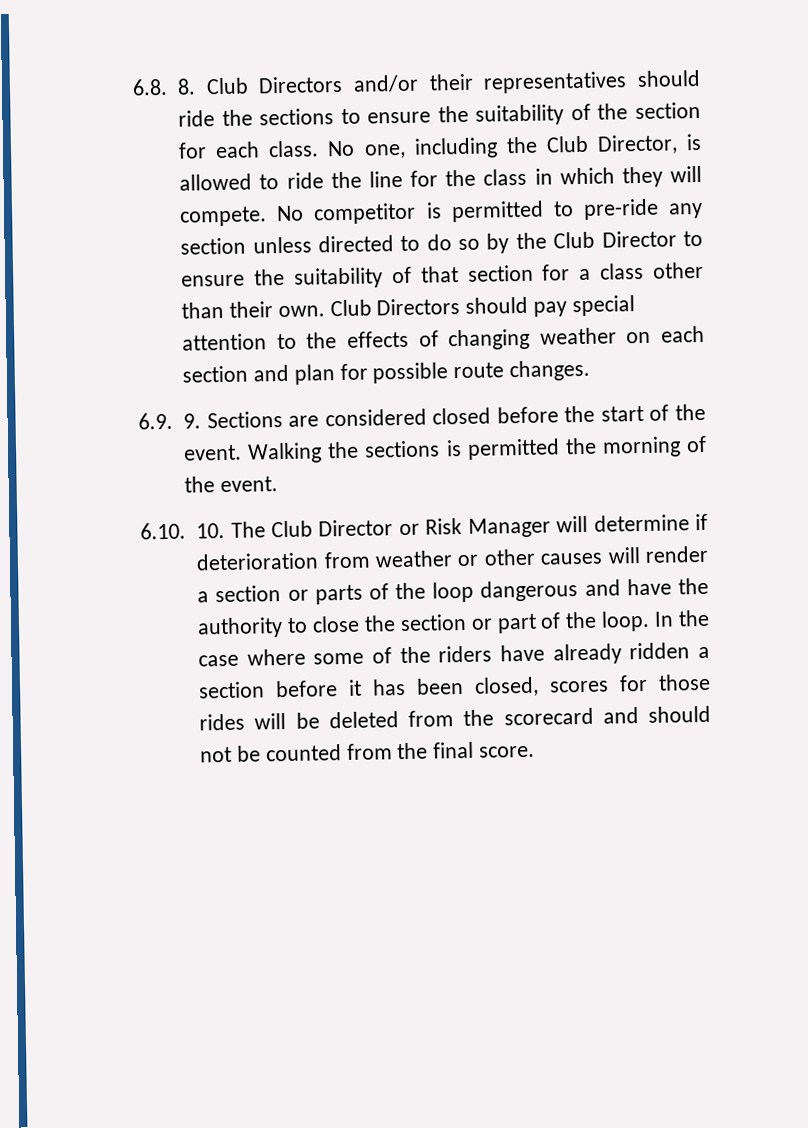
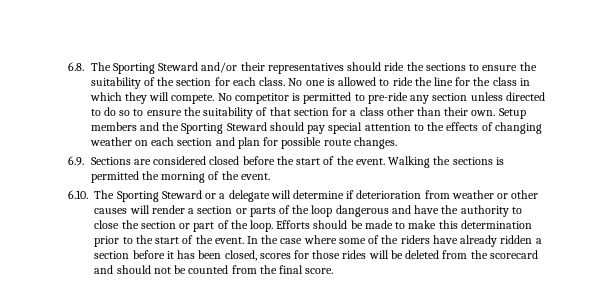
[177,75,344,95] 8. Club Directors -> [90,62,199,74] The Sporting Steward
[363,134,678,159] one, including the Club Director, -> [305,80,325,86] one
[486,230,677,254] by the Club Director -> (131, 113) none
[329,298,461,317] Club Directors -> [498,108,526,119] [90,122,267,134] Setup members and the Sporting Steward
[183,413,202,429] 9. -> (85, 161) none
[196,517,551,539] 10. The Club Director or Risk Manager -> [94,190,270,202] The Sporting Steward or a delegate
(651, 621) none -> [276,220,532,229] [94,235,244,247] Efforts should be made to make this determination prior to the start of the event.

